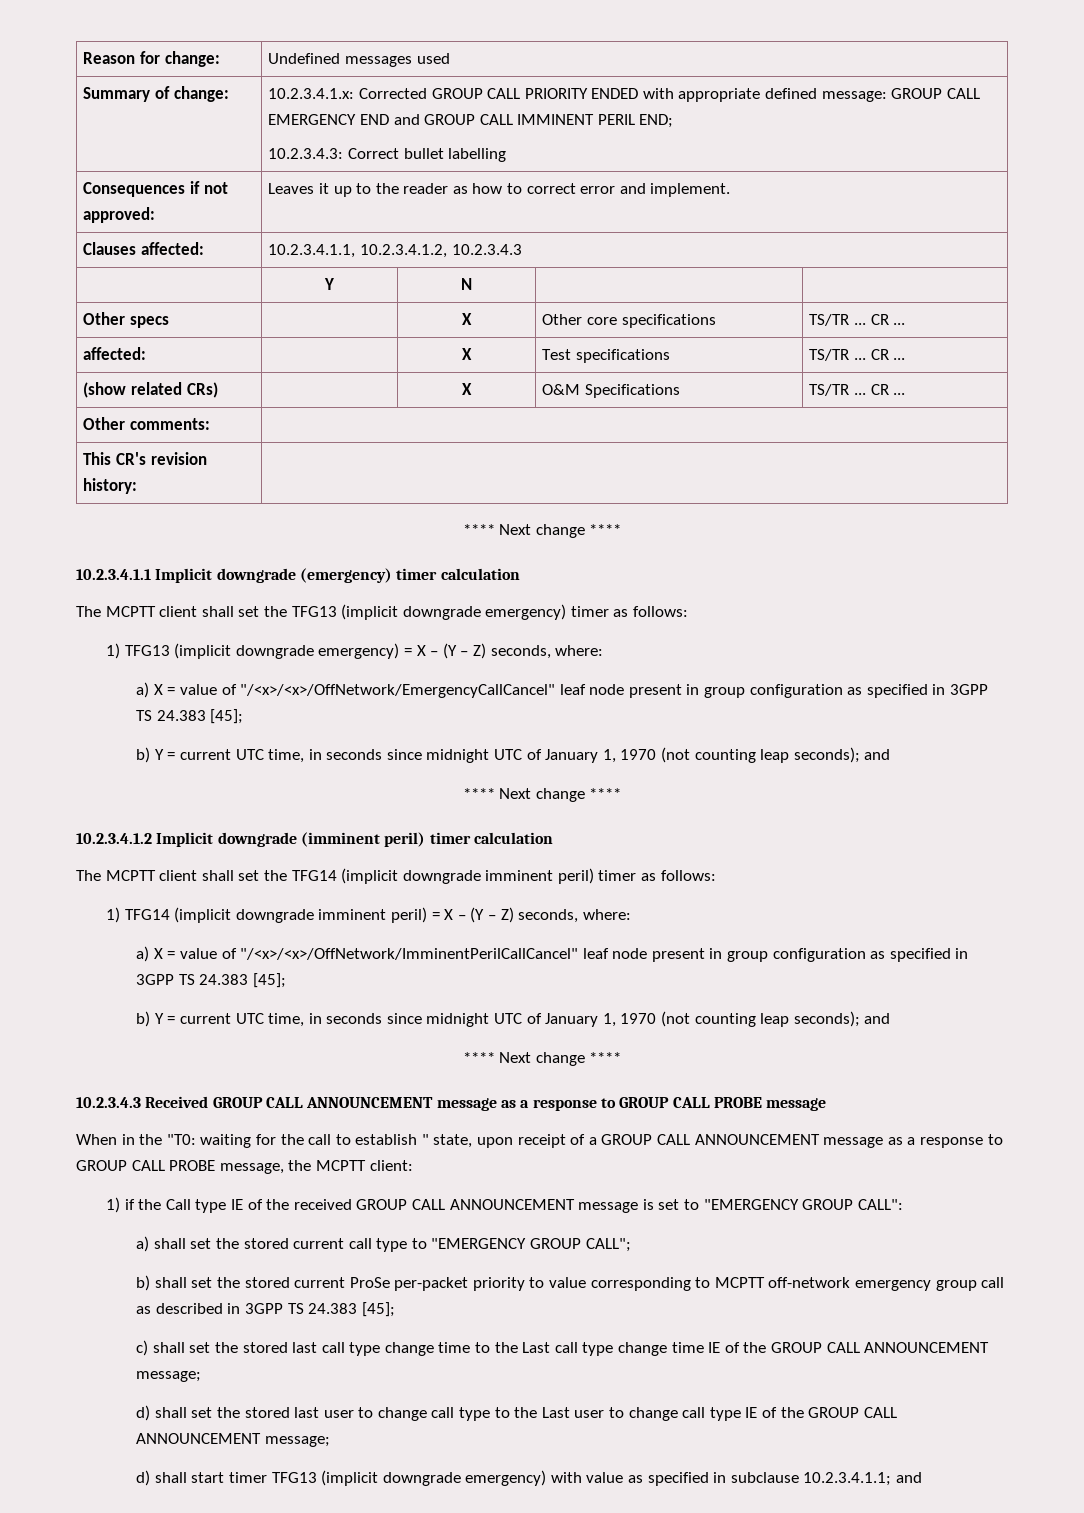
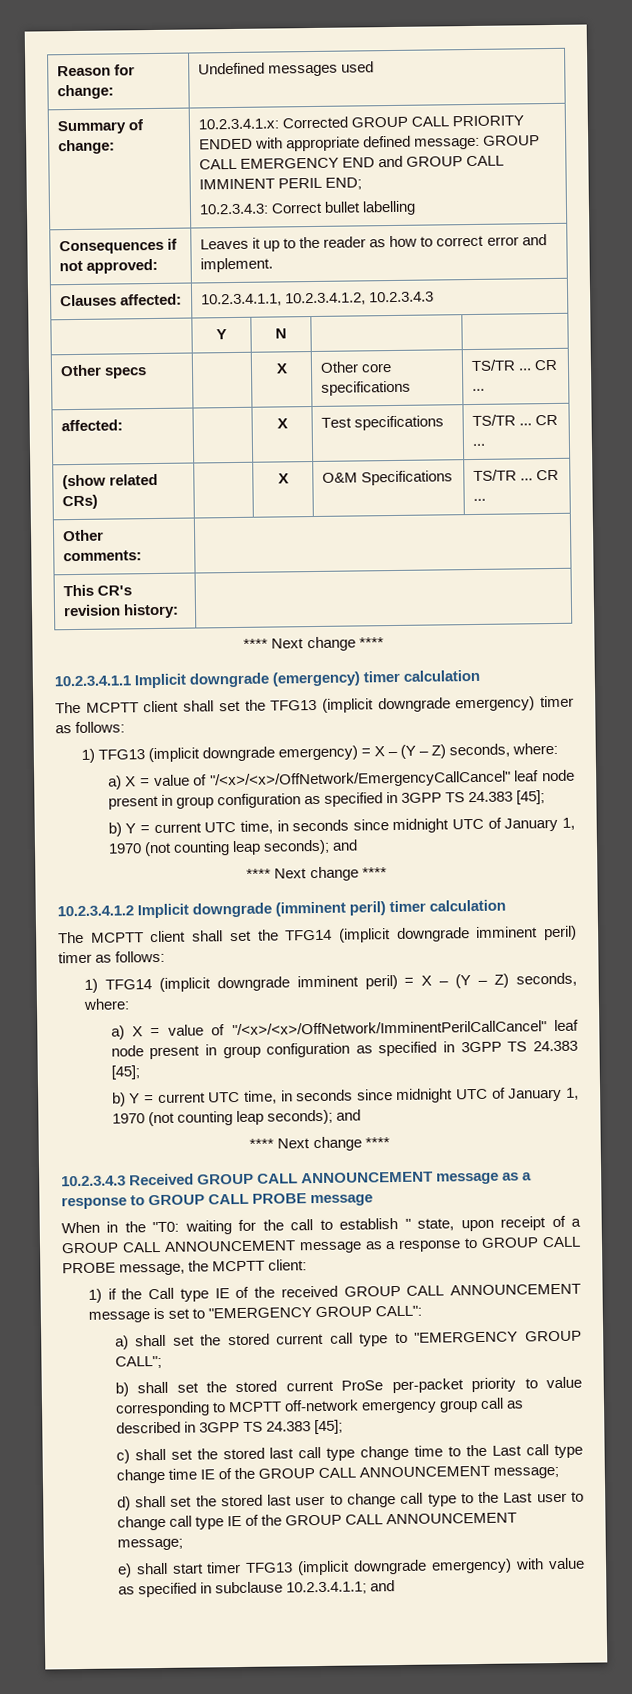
[136,1470,151,1486] d) -> [116,1563,132,1578] e)

